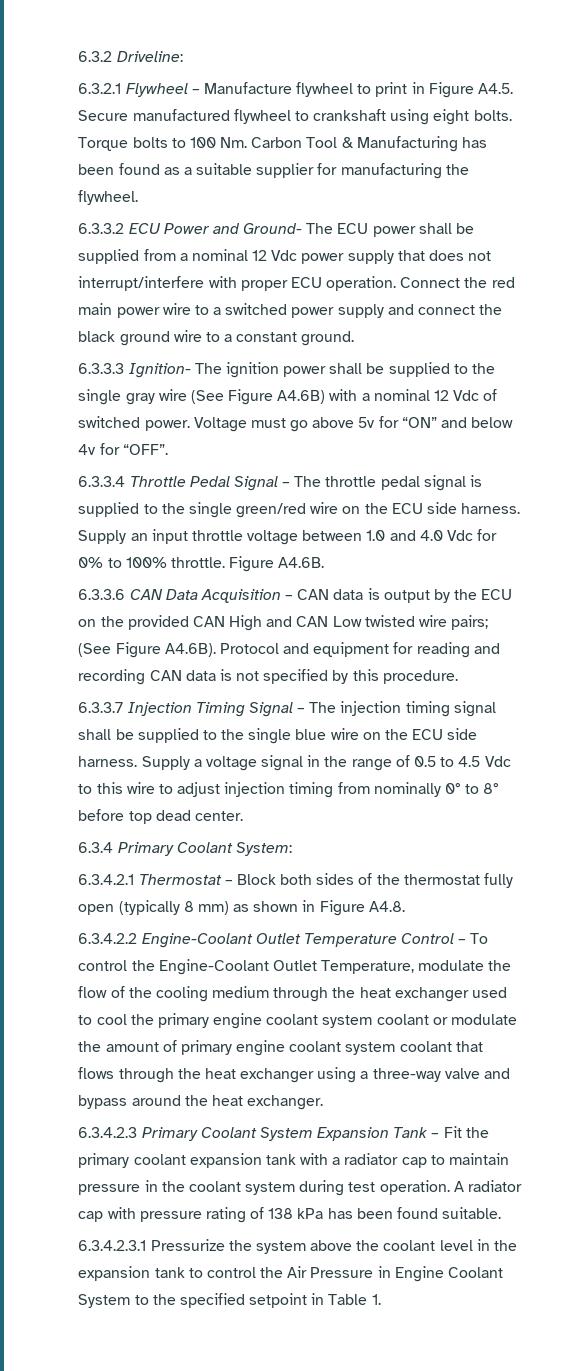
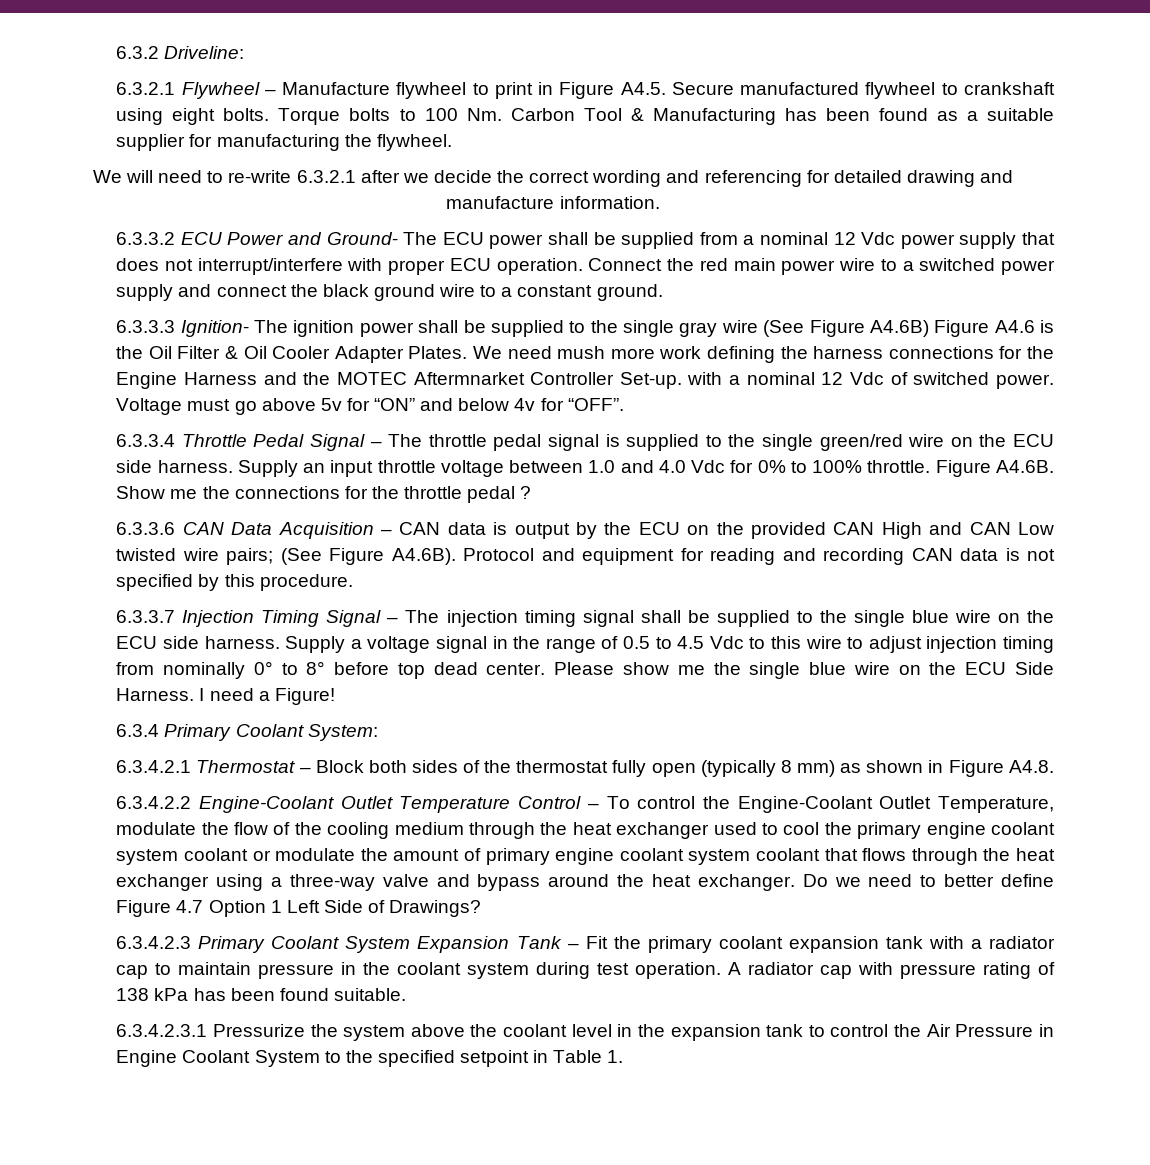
(139, 197) none -> [92,170,1014,187] [446,196,660,209] // We will need to re-write 6.3.2.1 after we decide the correct wording and referencing for detailed drawing and manufacture information.
(326, 397) none -> [934,320,1054,337] [116,346,1054,363] [116,372,682,389] Figure A4.6 is the Oil Filter & Oil Cooler Adapter Plates. We need mush more work defining the harness connections for the Engine Harness and the MOTEC Aftermnarket Controller Set-up.
(325, 562) none -> [116,486,532,503] Show me the connections for the throttle pedal ?
(243, 816) none -> [554,662,1054,679] [116,688,335,705] Please show me the single blue wire on the ECU Side Harness. I need a Figure!
(324, 1102) none -> [802,874,1054,887] [116,900,482,917] Do we need to better define Figure 4.7 Option 1 Left Side of Drawings?

